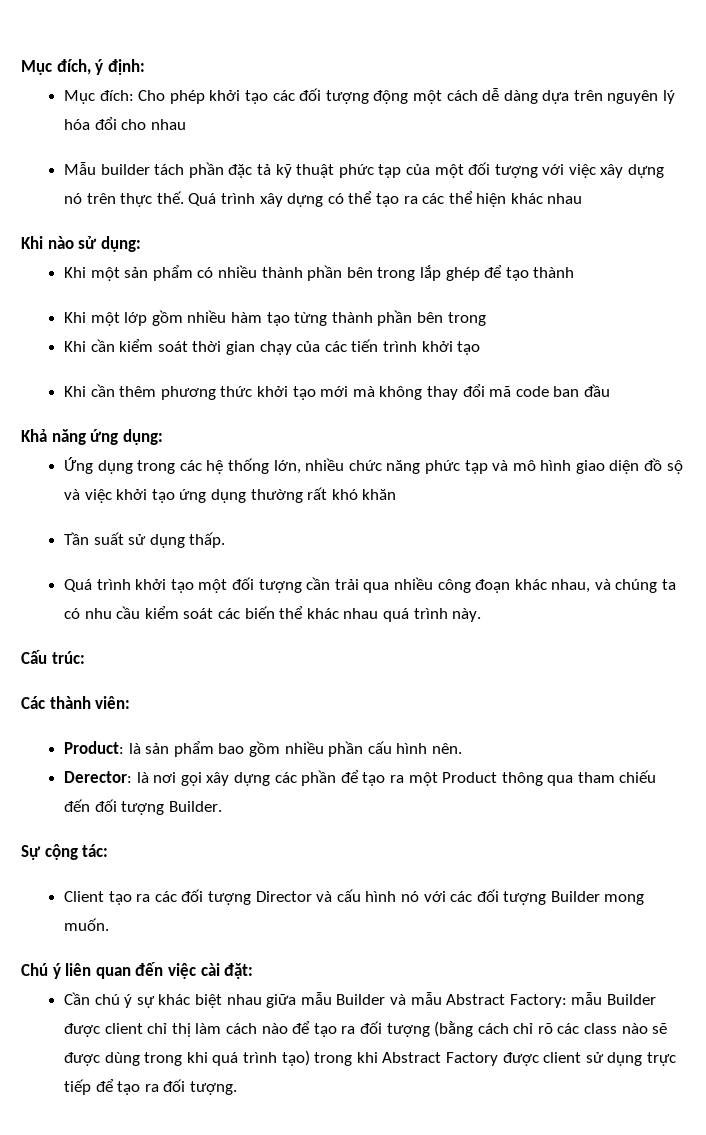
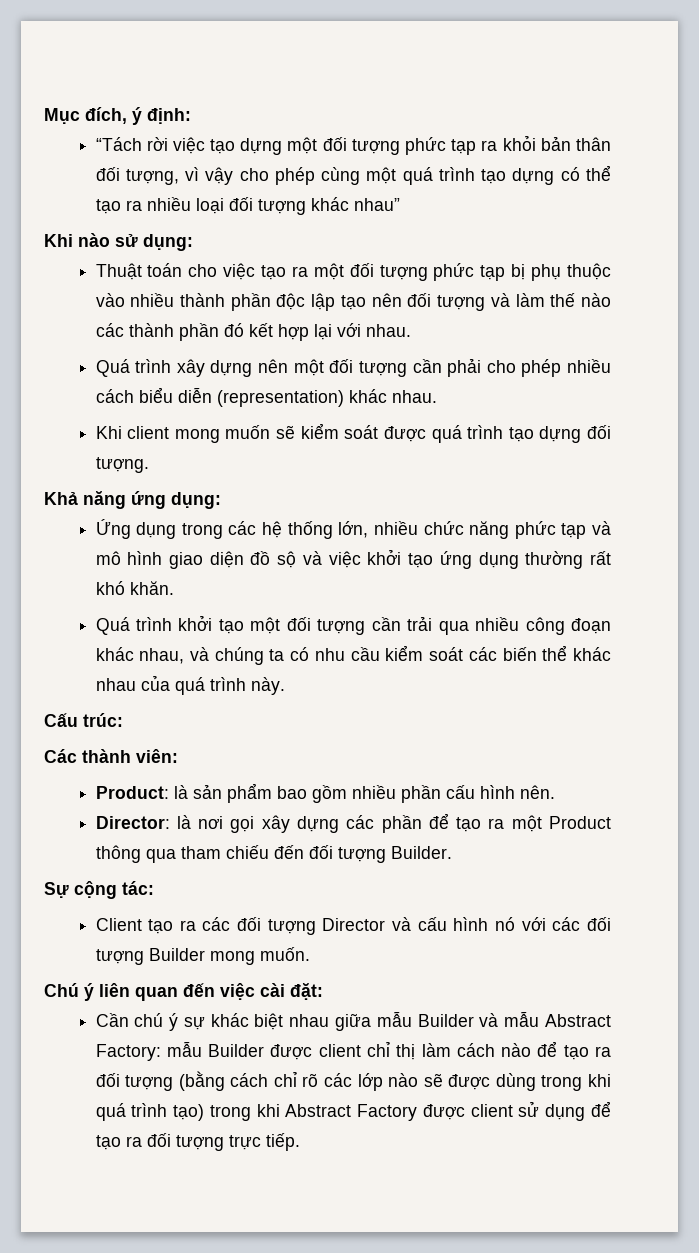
[64,88,676,104] [64,117,186,130] [64,162,665,178] [64,191,283,207] Mục đích: Cho phép khởi tạo các đối tượng động một cách dễ dàng dựa trên nguyên lý hóa đổi cho nhau // Mẫu builder tách phần đặc tả kỹ thuật phức tạp của một đối tượng với việc xây dựng nó trên thực thế. Quá trình xây -> [95,135,611,155] [95,167,507,185] “Tách rời việc tạo dựng một đối tượng phức tạp ra khỏi bản thân đối tượng, vì vậy cho phép cùng một quá trình tạo
[422,191,583,207] [21,236,141,252] [64,265,575,281] [64,310,486,326] [64,339,481,355] [64,384,610,400] các thể hiện khác nhau // Khi nào sử dụng: // Khi một sản phẩm có nhiều thành phần bên trong lắp ghép để tạo thành // Khi một lớp gồm nhiều hàm tạo từng thành phần bên trong // Khi cần kiểm soát thời gian chạy của các tiến trình khởi tạo // Khi cần thêm phương thức khởi tạo mới mà không thay đổi mã code ban đầu -> [146,197,400,215] [44,233,193,251] [95,263,612,281] [95,293,611,311] [95,323,411,341] [95,358,611,377] [95,387,437,407] [95,423,611,443] [95,457,149,473] nhiều loại đối tượng khác nhau” // Khi nào sử dụng: // Thuật toán cho việc tạo ra một đối tượng phức tạp bị phụ thuộc vào nhiều thành phần độc lập tạo nên đối tượng và làm thế nào các thành phần đó kết hợp lại với nhau. // Quá trình xây dựng nên một đối tượng cần phải cho phép nhiều cách biểu diễn (representation) khác nhau. // Khi client mong muốn sẽ kiểm soát được quá trình tạo dựng đối tượng.
[362,489,397,500] [64,532,226,548] khăn // Tần suất sử dụng thấp. -> [129,581,174,595] khăn.
(379, 613) none -> [140,675,170,691] của
[64,771,133,783] Derector: -> [95,816,170,829] Director:
[584,1023,618,1034] class -> [357,1073,383,1091] lớp
[646,1052,676,1066] [64,1079,237,1095] trực tiếp để tạo ra đối tượng. -> [590,1101,611,1117] [95,1133,300,1151] để tạo ra đối tượng trực tiếp.

